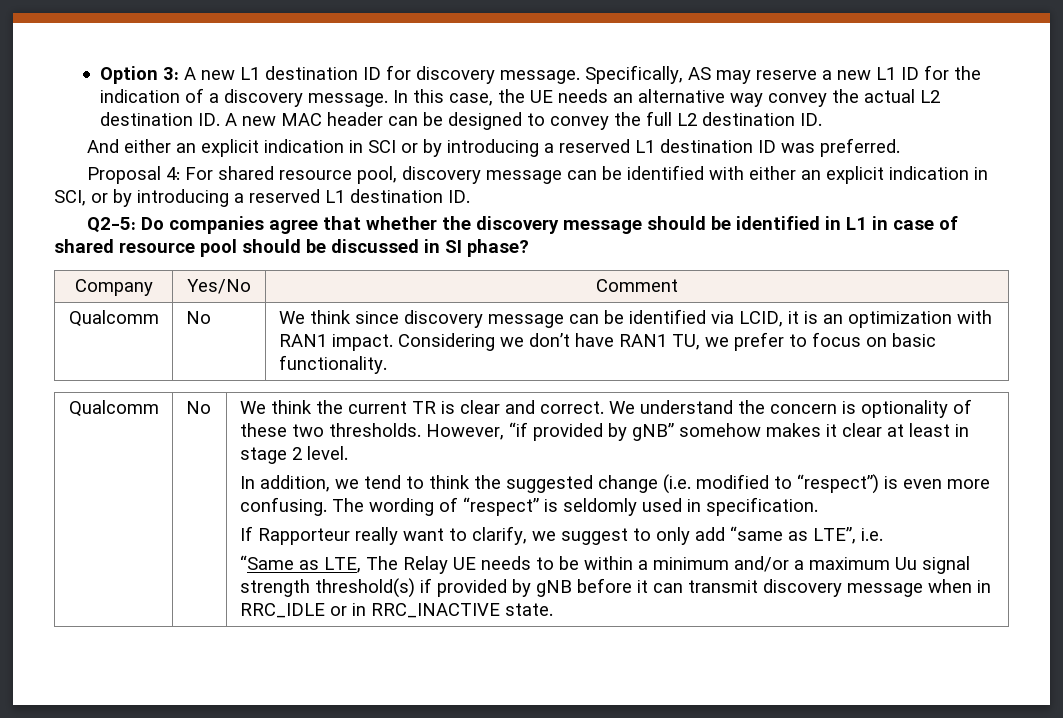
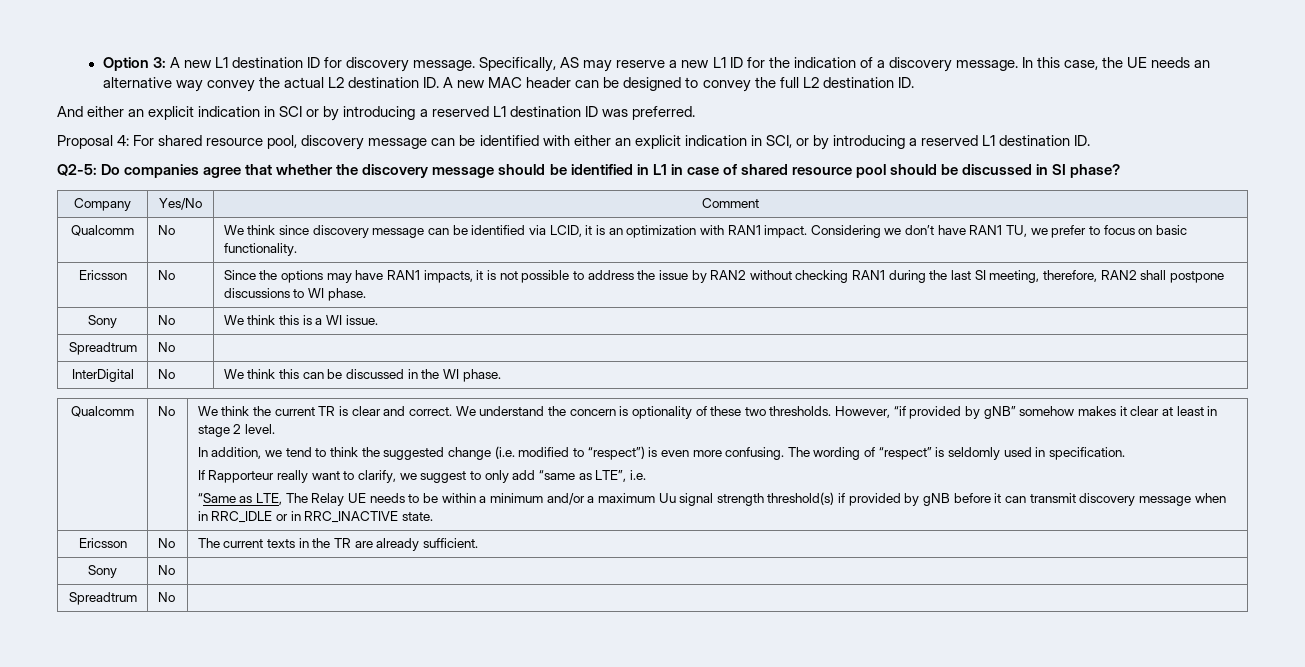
(387, 364) none -> [78,270,127,280] [157,270,175,280] [223,270,1224,283] [223,288,366,301] [88,315,117,328] [157,315,175,325] [223,315,378,325] [68,342,137,355] [157,342,175,352] [71,369,134,382] [157,369,175,379] [223,369,501,382] // Ericsson | No | Since the options may have RAN1 impacts, it is not possible to address the issue by RAN2 without checking RAN1 during the last SI meeting, therefore, RAN2 shall postpone discussions to WI phase. // Sony | No | We think this is a WI issue. // Spreadtrum | No | // InterDigital | No | We think this can be discussed in the WI phase.
(553, 609) none -> [78,538,127,548] [157,538,175,548] [197,538,478,551] [88,565,117,578] [157,565,175,575] [68,592,137,605] [157,592,175,602] // Ericsson | No | The current texts in the TR are already sufficient. // Sony | No | // Spreadtrum | No |

